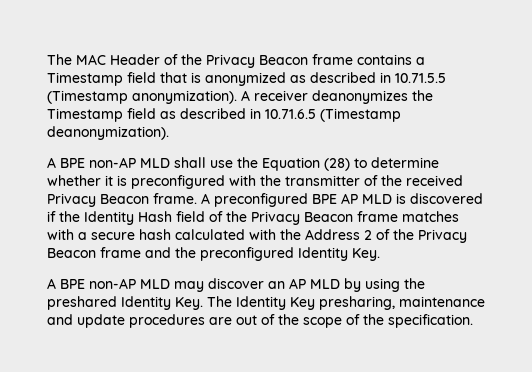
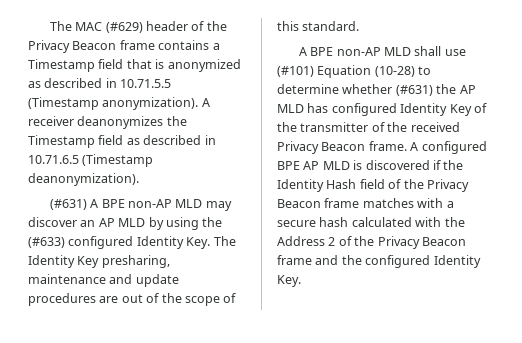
[110,54,160,65] Header -> [105,21,188,33] (#629) header
(169, 133) none -> [49,199,232,211] [28,217,223,230] [28,236,236,249] [28,255,170,268] [28,274,179,287] [28,293,237,306] [277,21,360,31] // (#631) A BPE non-AP MLD may discover an AP MLD by using the (#633) configured Identity Key. The Identity Key presharing, maintenance and update procedures are out of the scope of this standard.
[237,157,439,171] [47,175,256,189] the Equation (28) to determine whether it is preconfigured with -> [277,65,432,78] [277,84,476,96] [277,103,487,116] (#101) Equation (10-28) to determine whether (#631) the AP MLD has configured Identity Key of
[214,193,308,207] preconfigured -> [421,141,487,154] configured
[200,247,380,261] [47,278,425,292] [47,296,485,310] [47,314,473,328] preconfigured Identity Key. // A BPE non-AP MLD may discover an AP MLD by using the preshared Identity Key. The Identity Key presharing, maintenance and update procedures are out of the scope of the specification. -> [365,255,481,268] [277,275,301,287] configured Identity Key.

